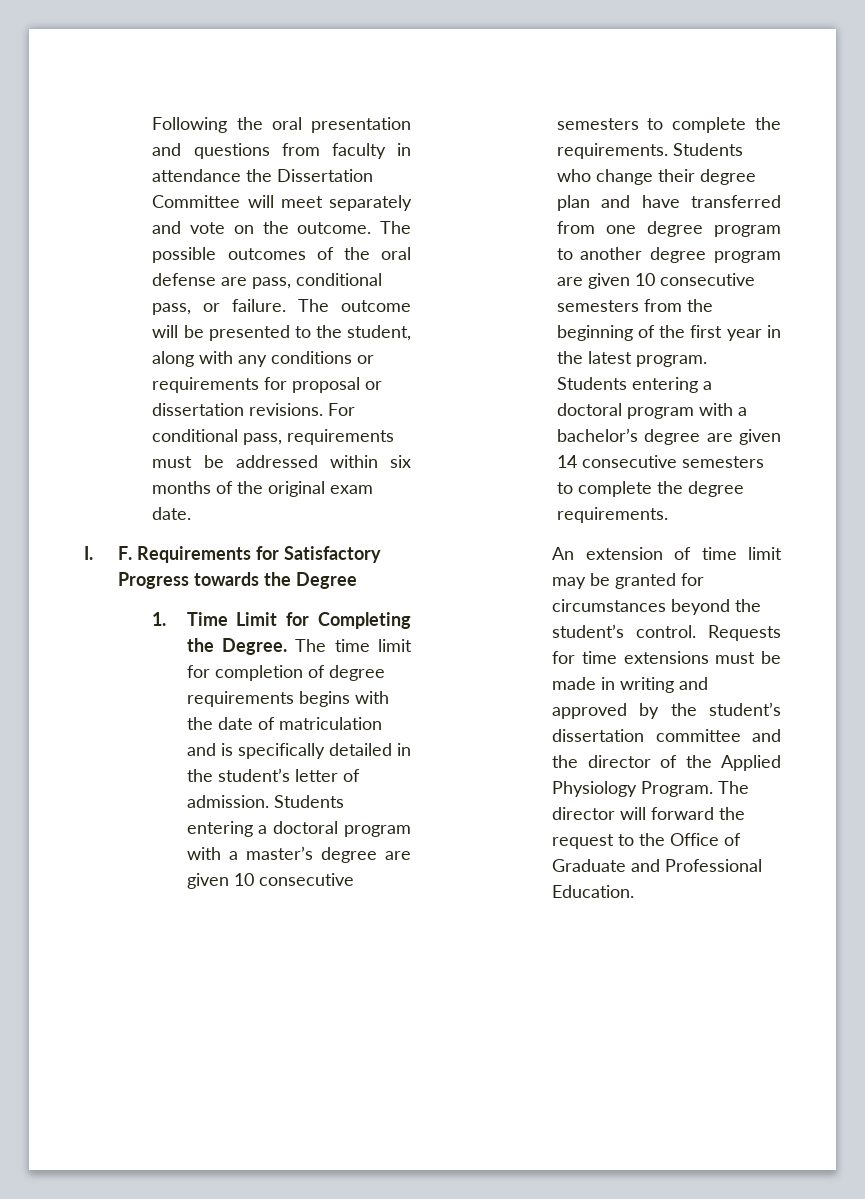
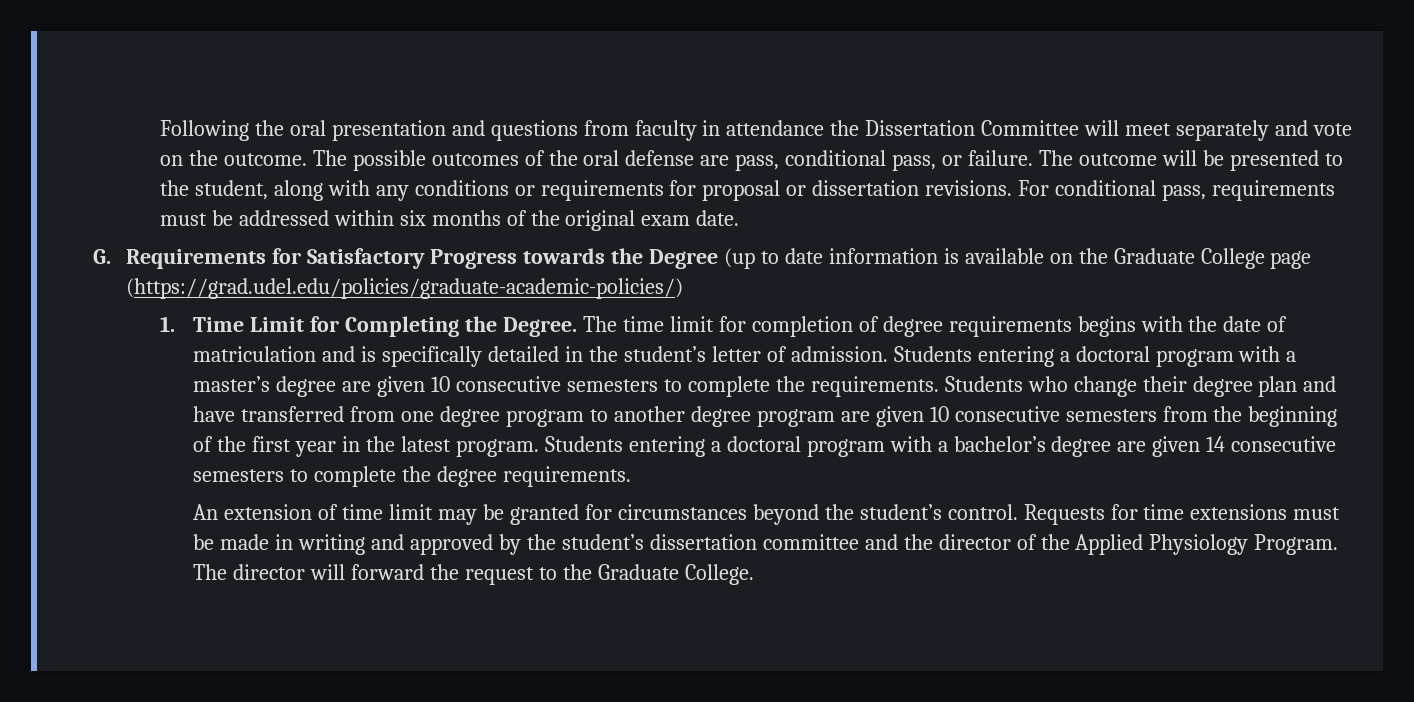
[84,546,133,560] I. F. -> [93,249,111,264] G.
(358, 580) none -> [724,248,1312,269] [126,278,684,299] (up to date information is available on the Graduate College page (https://grad.udel.edu/policies/graduate-academic-policies/)
[670,833,742,846] [552,859,763,872] [552,885,635,898] Office of Graduate and Professional Education. -> [597,564,754,585] Graduate College.

